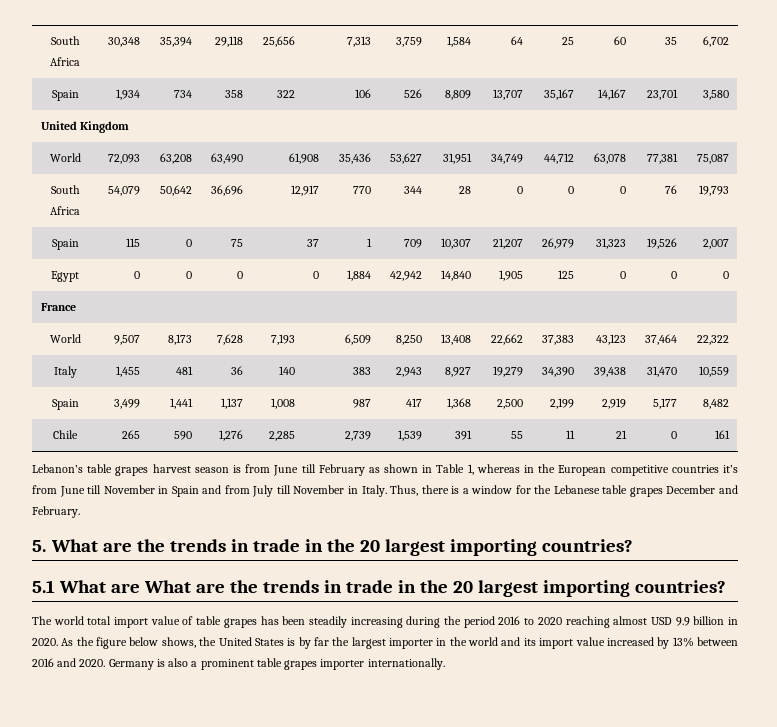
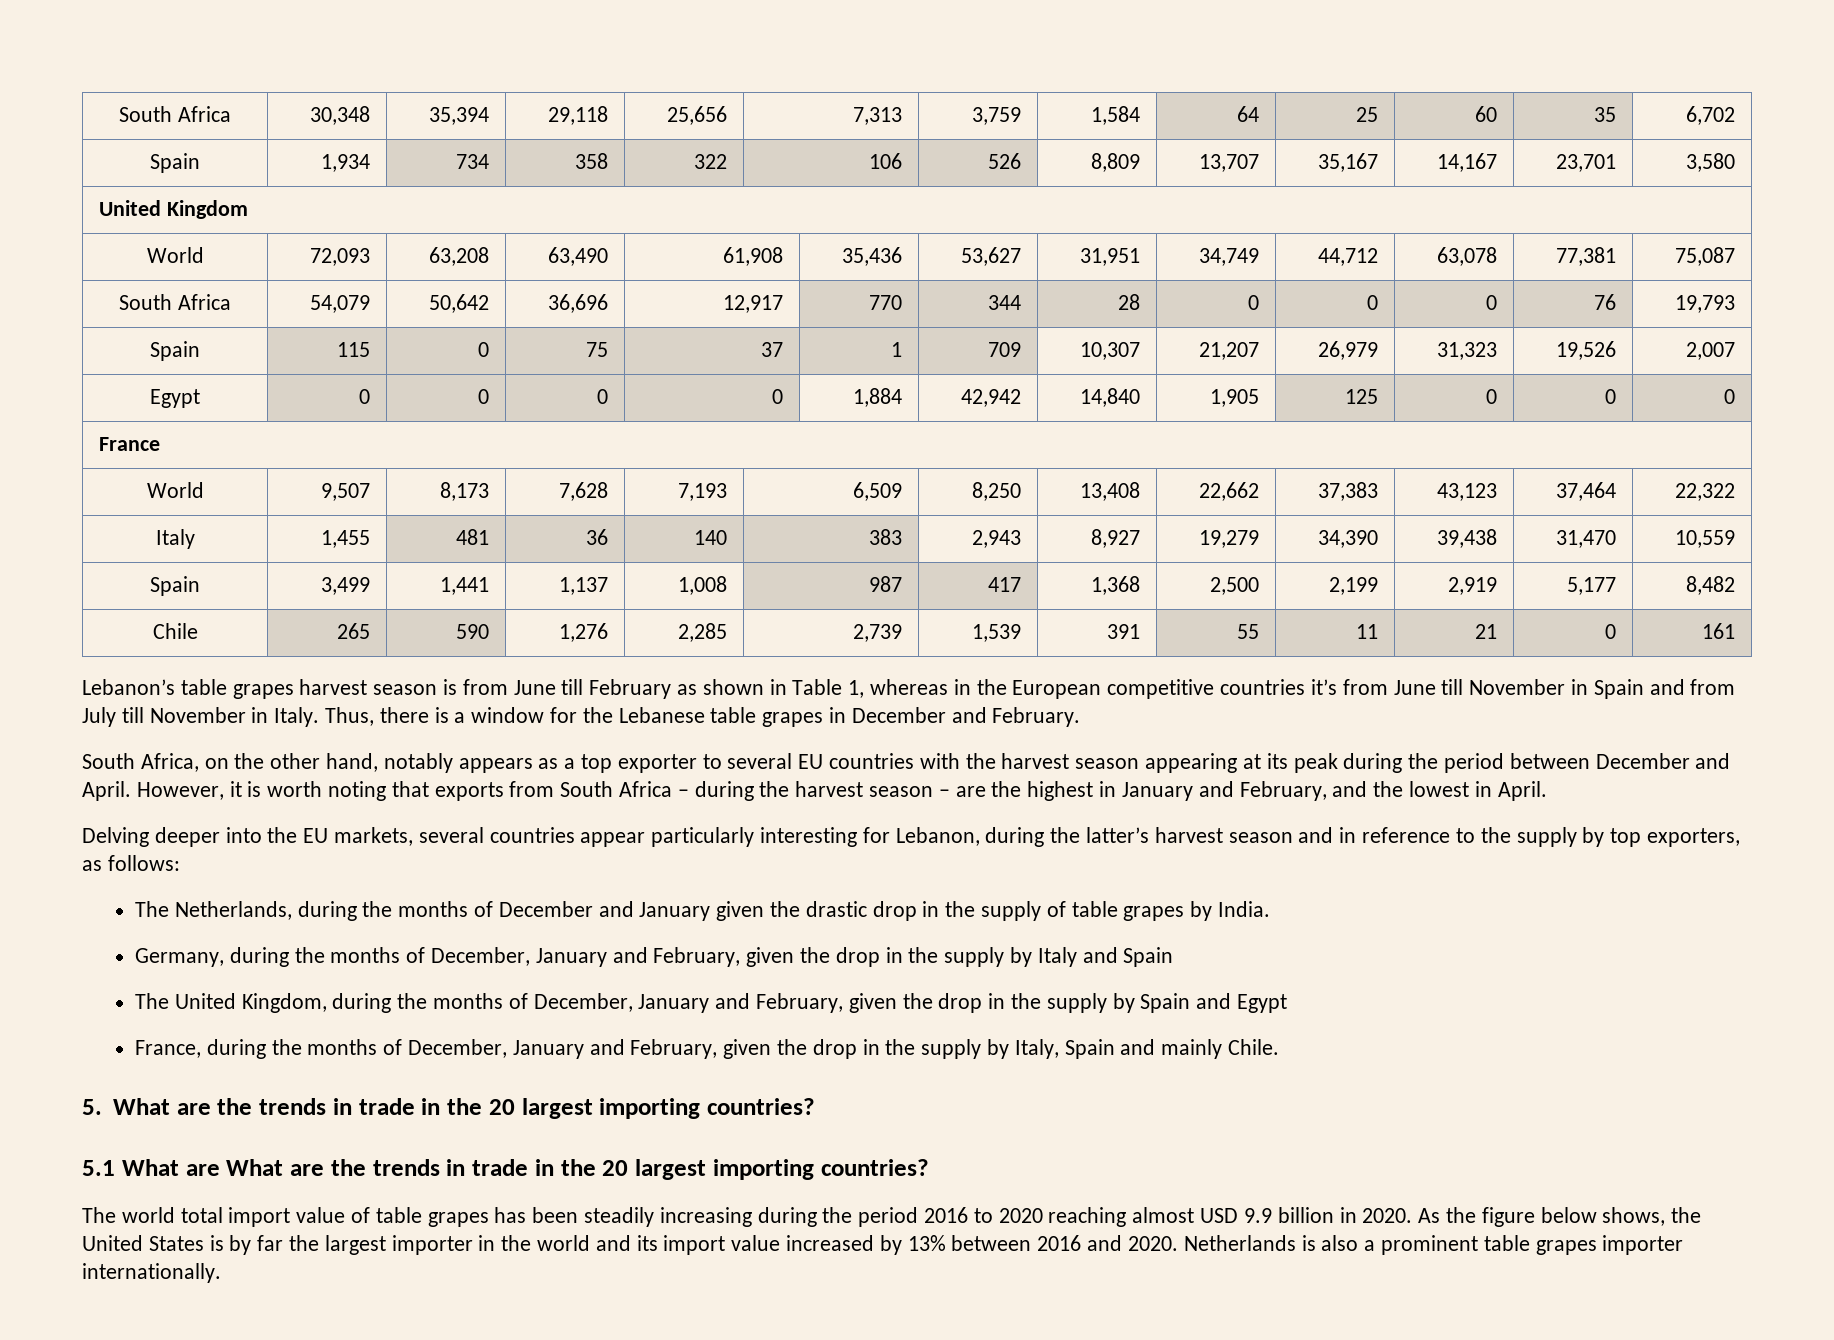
(663, 492) none -> [829,707,847,723] in
(80, 512) none -> [82,753,1731,773] [82,781,1547,801] [82,827,1740,847] [82,855,180,871] [134,901,1271,921] [134,947,1174,967] [134,993,1288,1013] [134,1039,1280,1059] // South Africa, on the other hand, notably appears as a top exporter to several EU countries with the harvest season appearing at its peak during the period between December and April. However, it is worth noting that exports from South Africa – during the harvest season – are the highest in January and February, and the lowest in April. // Delving deeper into the EU markets, several countries appear particularly interesting for Lebanon, during the latter’s harvest season and in reference to the supply by top exporters, as follows: // The Netherlands, during the months of December and January given the drastic drop in the supply of table grapes by India. // Germany, during the months of December, January and February, given the drop in the supply by Italy and Spain // The United Kingdom, during the months of December, January and February, given the drop in the supply by Spain and Egypt // France, during the months of December, January and February, given the drop in the supply by Italy, Spain and mainly Chile.
[108,659,154,670] Germany -> [1183,1235,1296,1251] Netherlands

